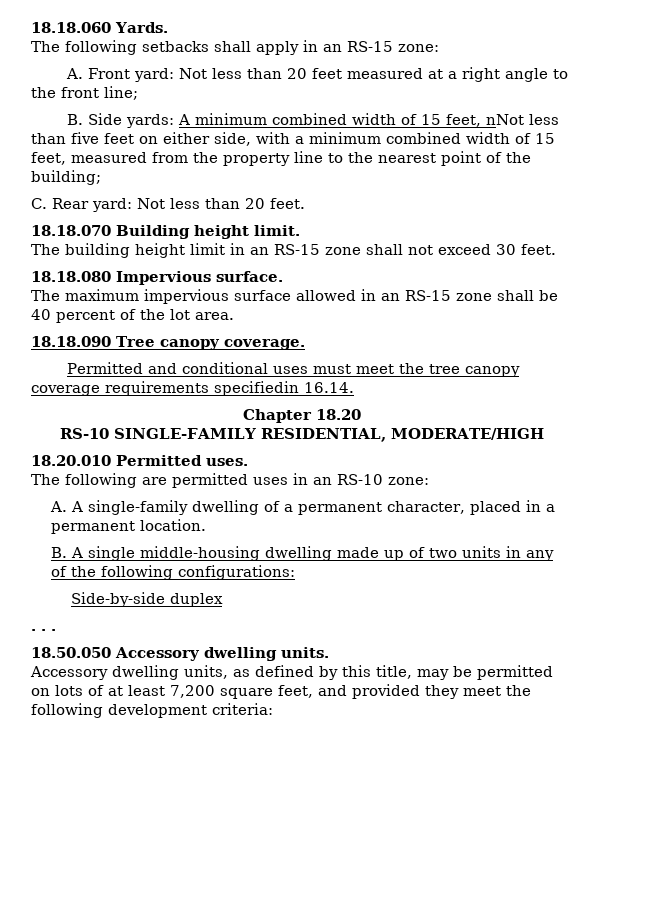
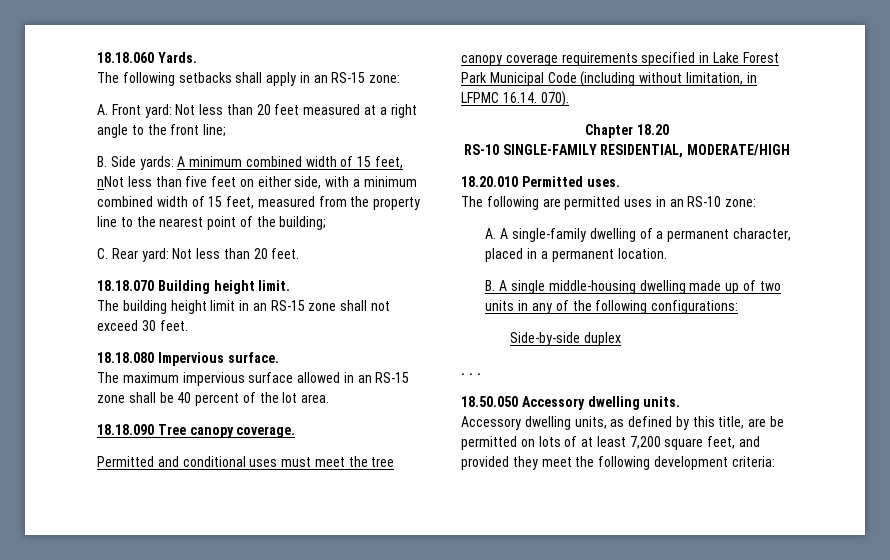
[214,381,299,396] specifiedin -> [641,52,779,66] [461,71,757,87] [461,92,499,103] specified in Lake Forest Park Municipal Code (including without limitation, in LFPMC
(354, 387) none -> [540,91,569,107] 070).
[417,669,449,680] may -> [748,418,767,427] are

